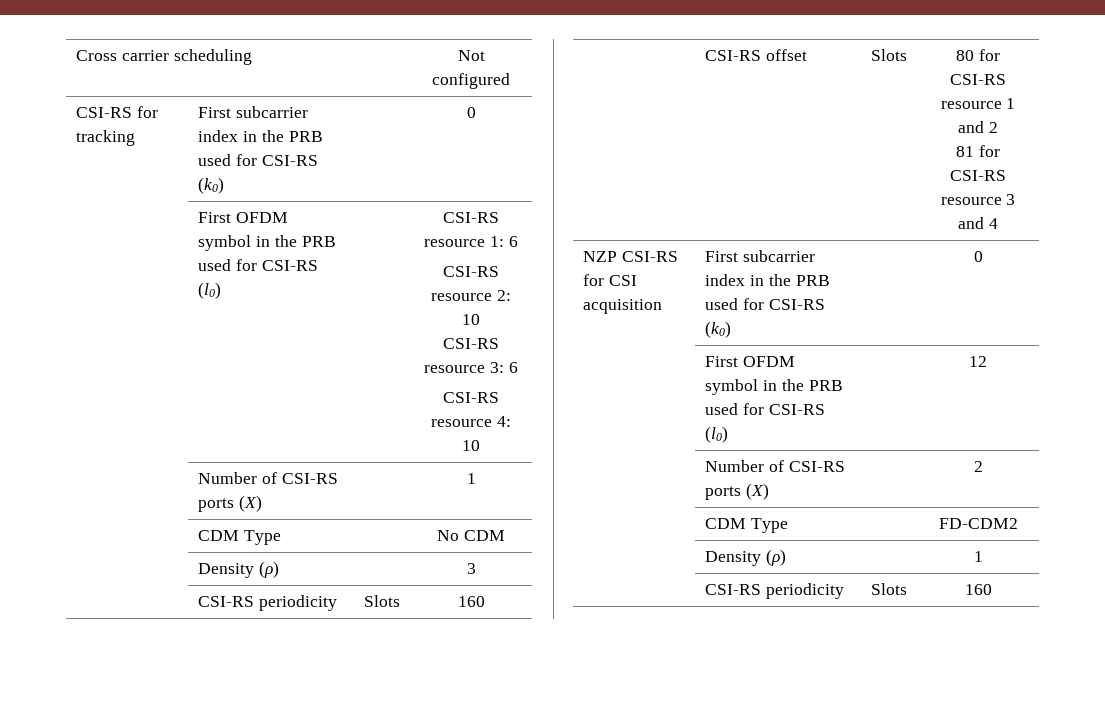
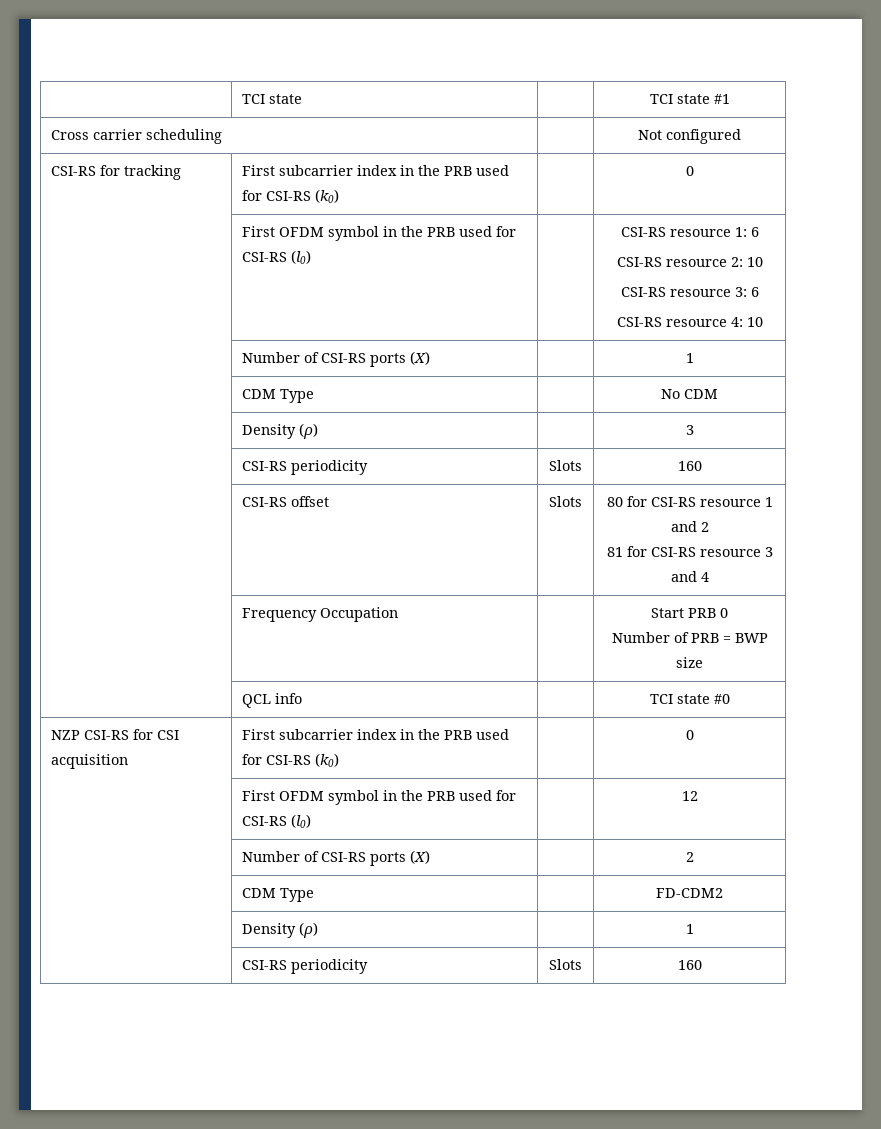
(76, 55) none -> [241,94,302,104] [649,94,730,104] | TCI state | | TCI state #1 //
(998, 223) none -> [241,607,398,622] [651,608,728,618] [611,632,768,643] [676,657,703,668] [241,693,302,708] [649,694,730,704] // | Frequency Occupation | | Start PRB 0 // Number of PRB = BWP size // | QCL info | | TCI state #0

